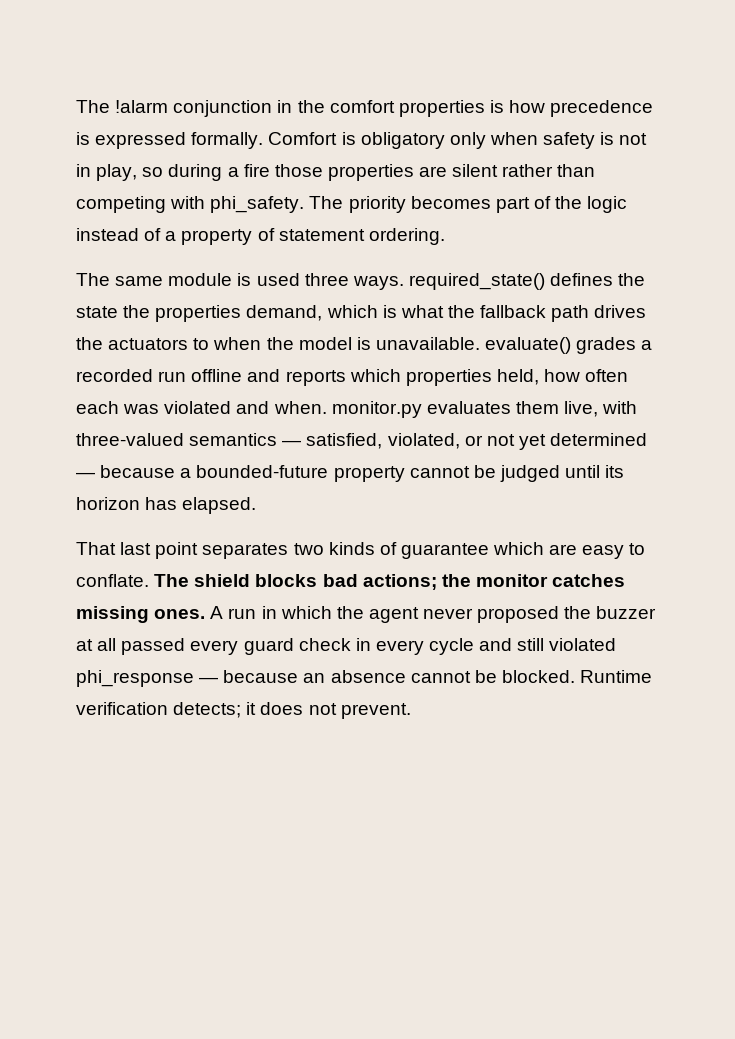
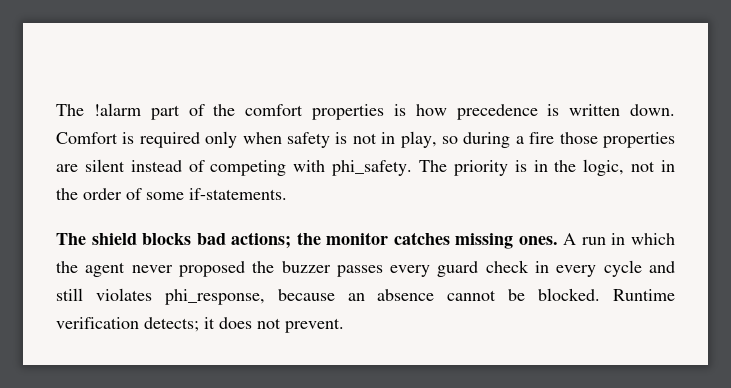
[173,100,293,117] conjunction in -> [150,104,205,120] part of
[95,132,264,149] expressed formally. -> [569,104,675,116] written down.
[360,132,445,149] obligatory -> [139,132,200,148] required
[502,164,596,177] rather than -> [130,160,205,172] instead of
[410,196,628,213] [76,228,445,245] [76,273,646,290] [76,305,647,322] [76,337,653,354] [76,369,629,386] [76,401,638,418] [76,433,648,450] [76,465,625,482] [76,497,257,514] [76,542,646,559] [76,574,149,587] becomes part of the logic instead of a property of statement ordering. // The same module is used three ways. required_state() defines the state the properties demand, which is what the fallback path drives the actuators to when the model is unavailable. evaluate() grades a recorded run offline and reports which properties held, how often each was violated and when. monitor.py evaluates them live, with three-valued semantics — satisfied, violated, or not yet determined — because a bounded-future property cannot be judged until its horizon has elapsed. // That last point separates two kinds of guarantee which are easy to conflate. -> [514,159,675,176] [56,188,287,200] is in the logic, not in the order of some if-statements. //
[76,638,186,655] at all passed -> [336,265,383,277] passes
[549,638,617,651] [76,670,219,687] violated phi_response — -> [95,288,265,305] violates phi_response,

